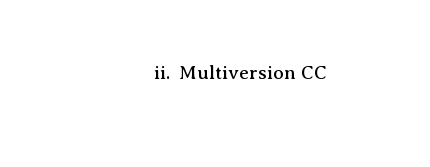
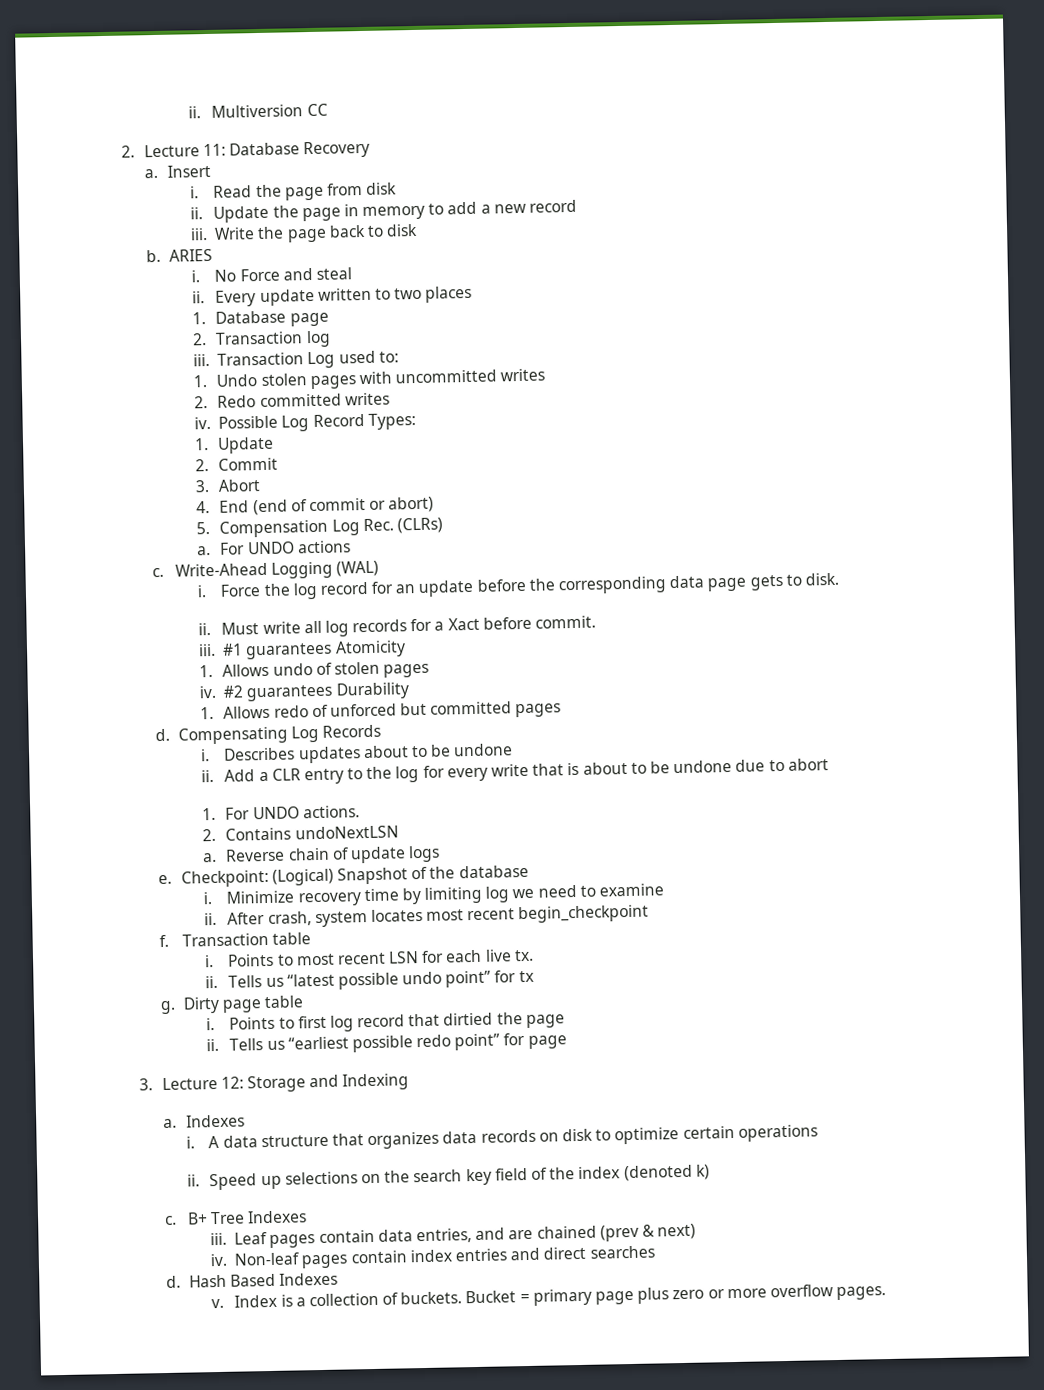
(328, 72) none -> [120,140,371,159] [143,164,211,179] [190,182,398,201] [190,199,578,223] [190,223,419,243] [145,248,213,263] [191,267,352,283] [192,285,473,307] [192,310,329,327] [192,330,331,348] [193,350,399,369] [193,368,546,390] [194,392,390,409] [194,413,416,432] [194,436,275,454] [195,457,279,472] [195,479,261,493] [196,496,435,516] [196,517,443,538] [197,540,351,556] [151,560,379,579] [197,572,839,600] [198,615,597,637] [198,640,406,660] [199,661,430,678] [199,682,410,702] [200,701,562,720] [154,724,381,745] [200,743,514,764] [201,758,829,785] [202,805,360,821] [202,825,399,842] [203,845,441,864] [157,864,529,888] [203,883,665,907] [204,904,650,928] [158,932,311,948] [204,949,534,968] [205,970,534,990] [159,995,304,1015] [206,1012,565,1032] [206,1032,567,1053] [138,1073,410,1093] [162,1114,245,1129] [185,1124,818,1150] [186,1164,710,1191] [164,1210,307,1226] [210,1223,697,1248] [210,1245,655,1269] [165,1272,338,1289] [211,1284,887,1309] // 2. Lecture 11: Database Recovery // a. Insert // i. Read the page from disk // ii. Update the page in memory to add a new record // iii. Write the page back to disk // b. ARIES // i. No Force and steal // ii. Every update written to two places // 1. Database page // 2. Transaction log // iii. Transaction Log used to: // 1. Undo stolen pages with uncommitted writes // 2. Redo committed writes // iv. Possible Log Record Types: // 1. Update // 2. Commit // 3. Abort // 4. End (end of commit or abort) // 5. Compensation Log Rec. (CLRs) // a. For UNDO actions // c. Write-Ahead Logging (WAL) // i. Force the log record for an update before the corresponding data page gets to disk. // ii. Must write all log records for a Xact before commit. // iii. #1 guarantees Atomicity // 1. Allows undo of stolen pages // iv. #2 guarantees Durability // 1. Allows redo of unforced but committed pages // d. Compensating Log Records // i. Describes updates about to be undone // ii. Add a CLR entry to the log for every write that is about to be undone due to abort // 1. For UNDO actions. // 2. Contains undoNextLSN // a. Reverse chain of update logs // e. Checkpoint: (Logical) Snapshot of the database // i. Minimize recovery time by limiting log we need to examine // ii. After crash, system locates most recent begin_checkpoint // f. Transaction table // i. Points to most recent LSN for each live tx. // ii. Tells us “latest possible undo point” for tx // g. Dirty page table // i. Points to first log record that dirtied the page // ii. Tells us “earliest possible redo point” for page // 3. Lecture 12: Storage and Indexing // a. Indexes // i. A data structure that organizes data records on disk to optimize certain operations // ii. Speed up selections on the search key field of the index (denoted k) // c. B+ Tree Indexes // iii. Leaf pages contain data entries, and are chained (prev & next) // iv. Non-leaf pages contain index entries and direct searches // d. Hash Based Indexes // v. Index is a collection of buckets. Bucket = primary page plus zero or more overflow pages.

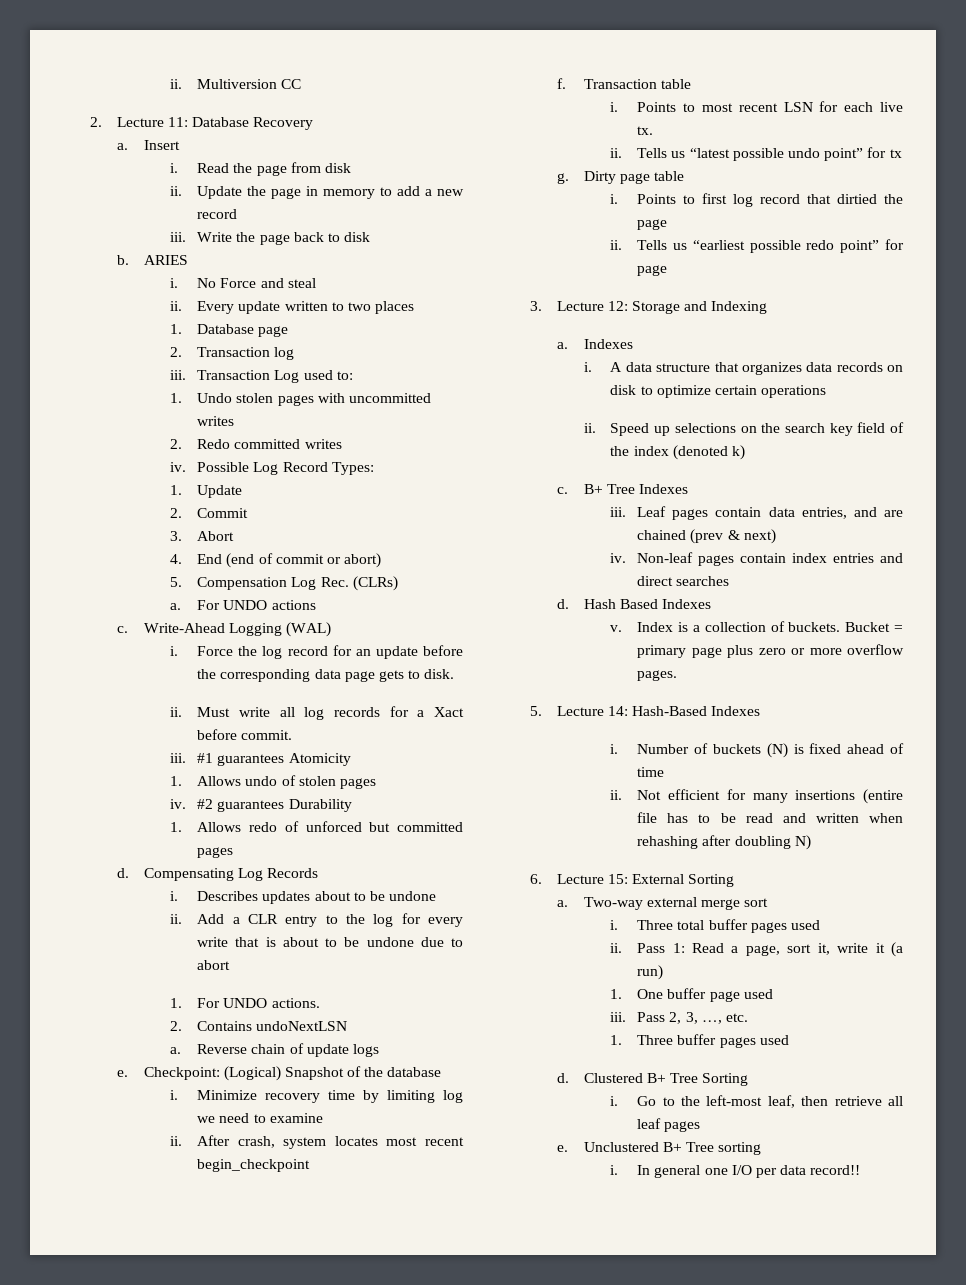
(887, 1293) none -> [529,706,761,716] [610,743,904,758] [637,767,665,777] [610,789,903,804] [637,812,903,823] [637,835,811,850] [529,874,735,887] [556,897,769,910] [610,919,820,933] [610,942,903,957] [637,965,664,980] [610,988,773,1002] [610,1012,748,1024] [610,1034,789,1048] [556,1073,749,1086] [610,1095,903,1108] [637,1118,701,1132] [556,1142,762,1155] [610,1165,861,1178] // 5. Lecture 14: Hash-Based Indexes // i. Number of buckets (N) is fixed ahead of time // ii. Not efficient for many insertions (entire file has to be read and written when rehashing after doubling N) // 6. Lecture 15: External Sorting // a. Two-way external merge sort // i. Three total buffer pages used // ii. Pass 1: Read a page, sort it, write it (a run) // 1. One buffer page used // iii. Pass 2, 3, …, etc. // 1. Three buffer pages used // d. Clustered B+ Tree Sorting // i. Go to the left-most leaf, then retrieve all leaf pages // e. Unclustered B+ Tree sorting // i. In general one I/O per data record!!

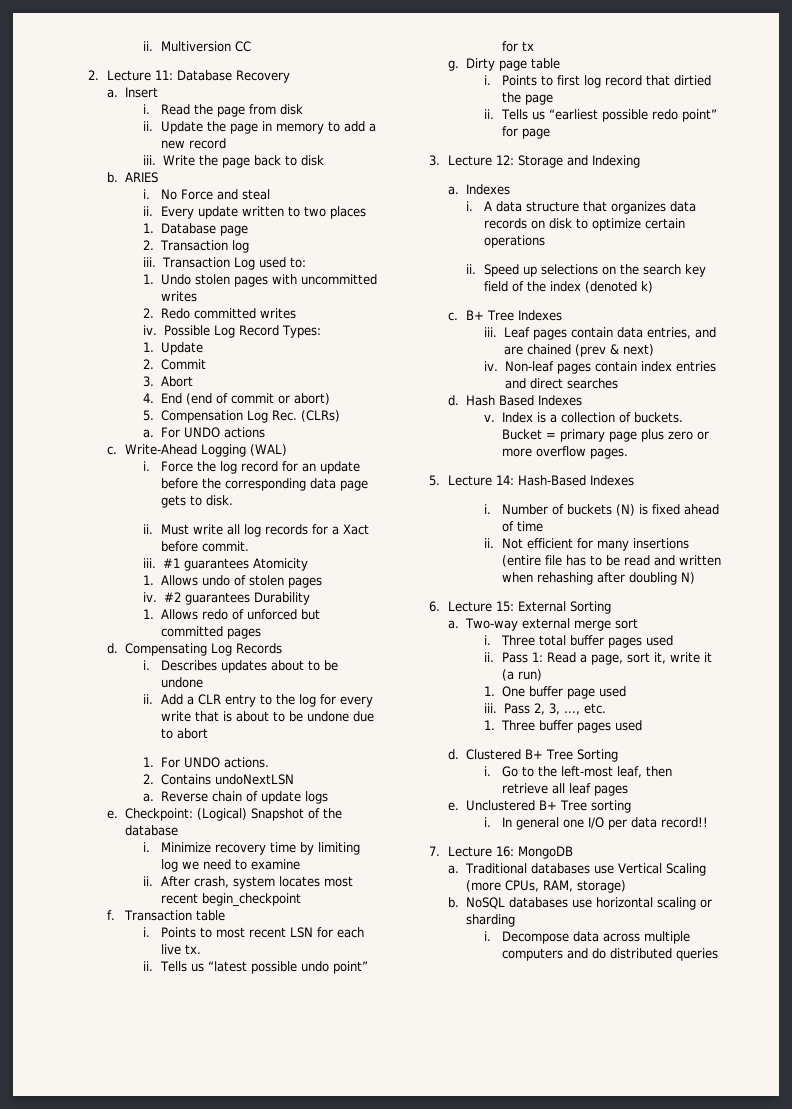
(861, 1170) none -> [429,846,573,859] [447,863,706,876] [465,880,626,893] [447,897,712,910] [465,914,515,927] [484,931,691,944] [502,948,719,961] // 7. Lecture 16: MongoDB // a. Traditional databases use Vertical Scaling (more CPUs, RAM, storage) // b. NoSQL databases use horizontal scaling or sharding // i. Decompose data across multiple computers and do distributed queries

